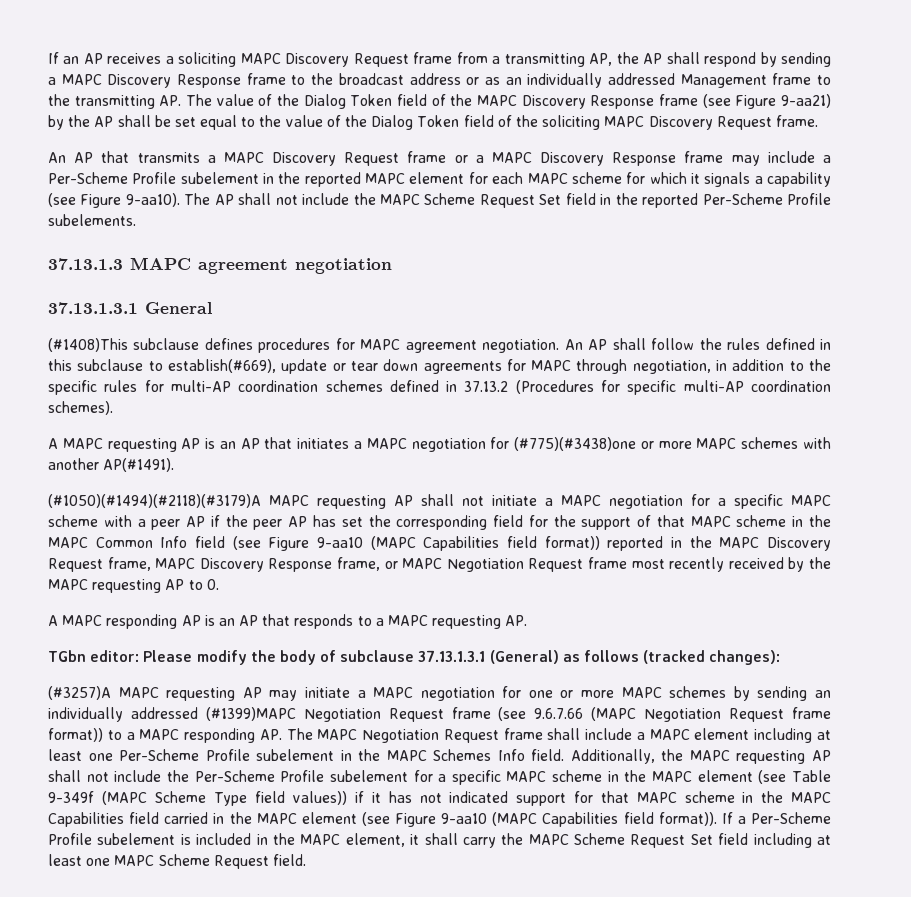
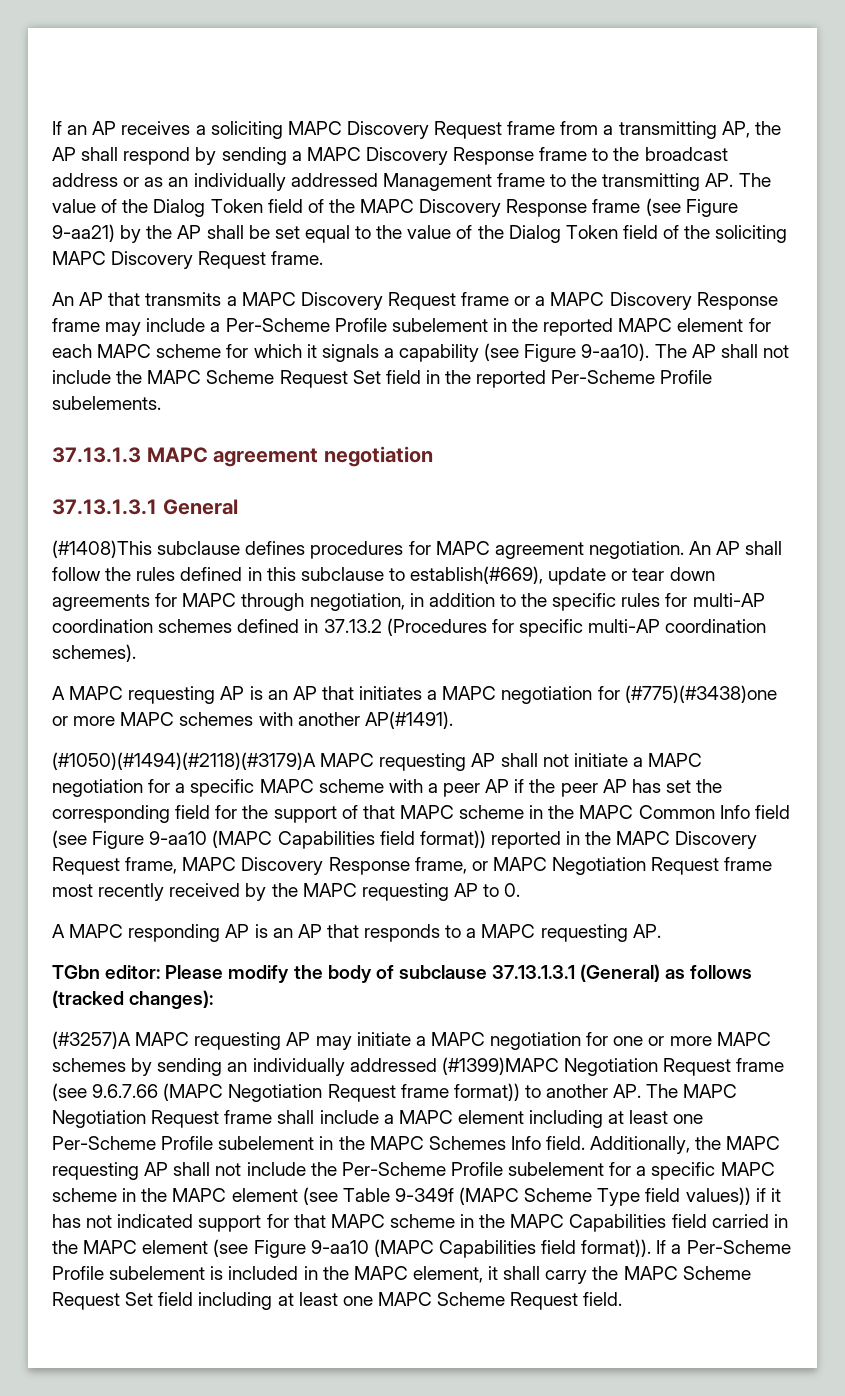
[126,728,256,743] a MAPC responding -> [546,1084,609,1098] another

